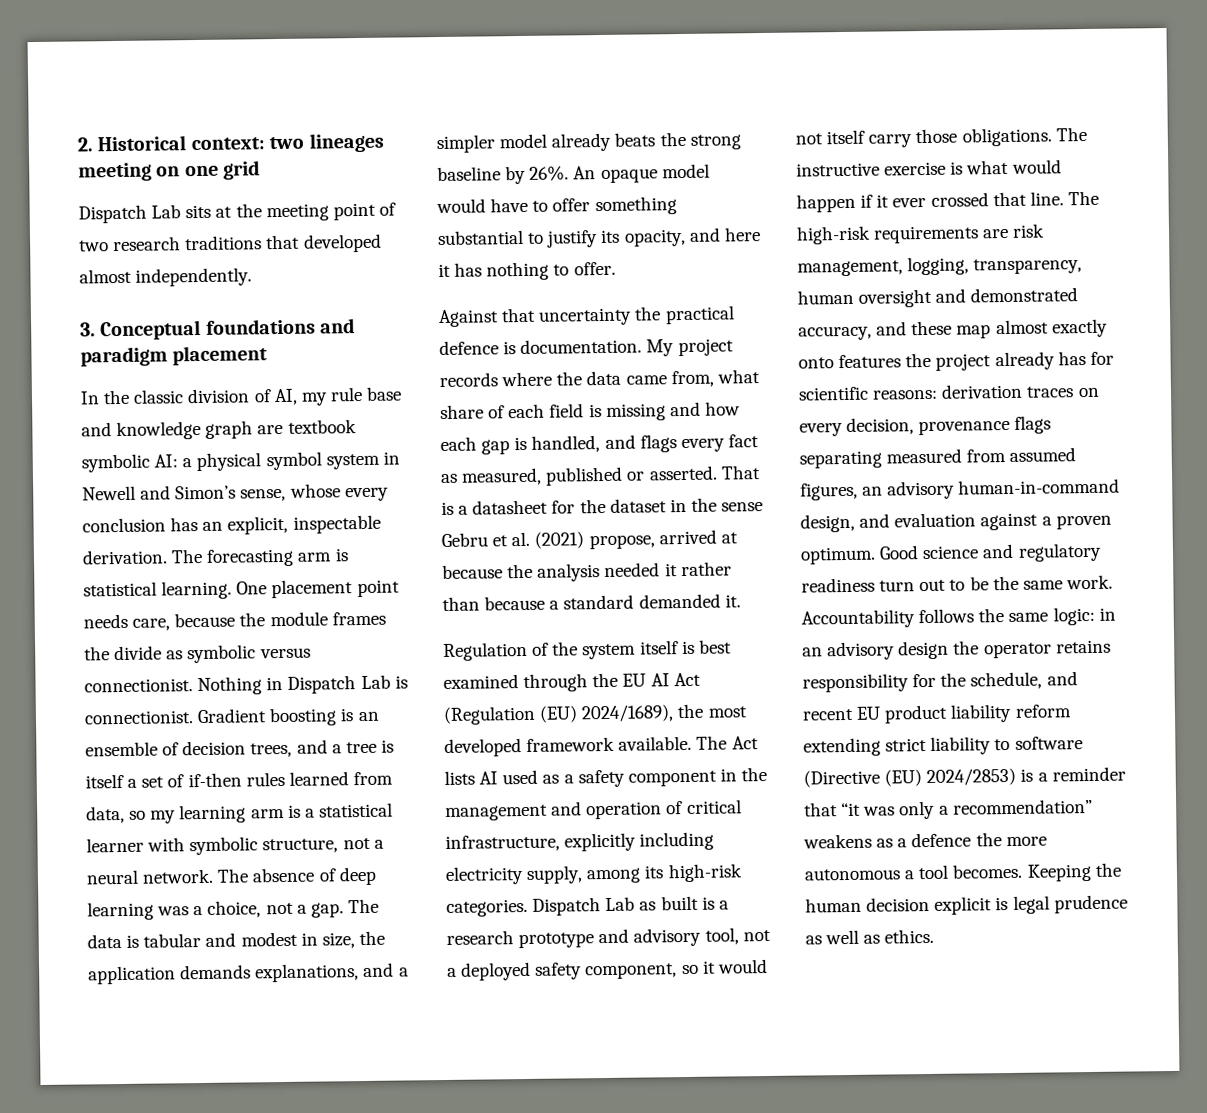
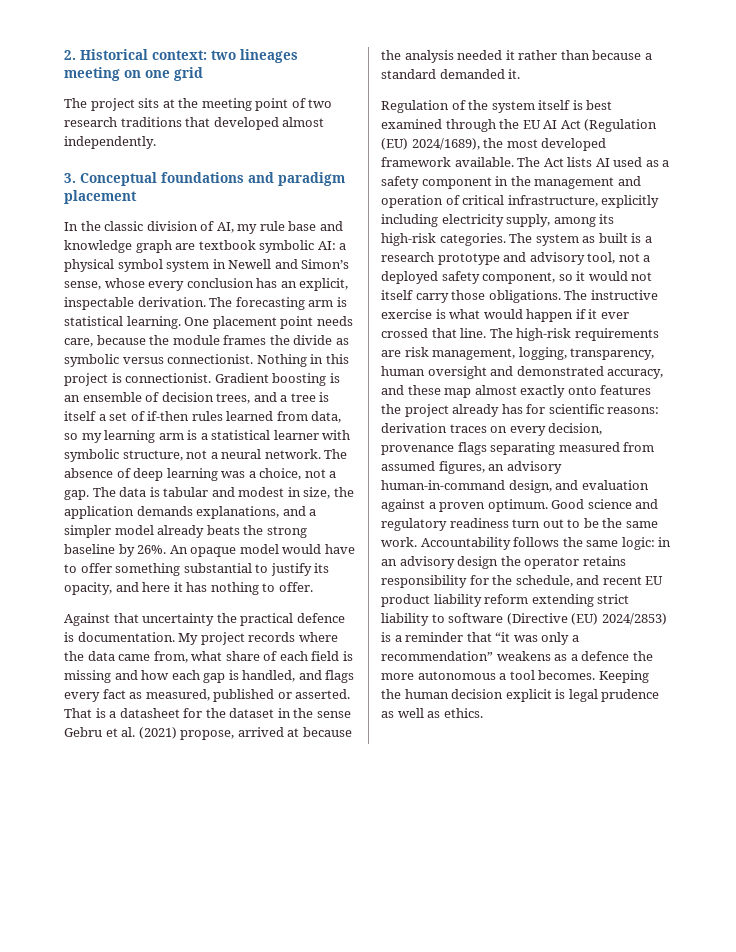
[78,204,182,224] Dispatch Lab -> [64,98,135,111] The project
[287,674,391,694] Dispatch Lab -> [325,354,349,364] [64,373,108,386] this project
[532,896,636,916] Dispatch Lab -> [509,233,579,246] The system

